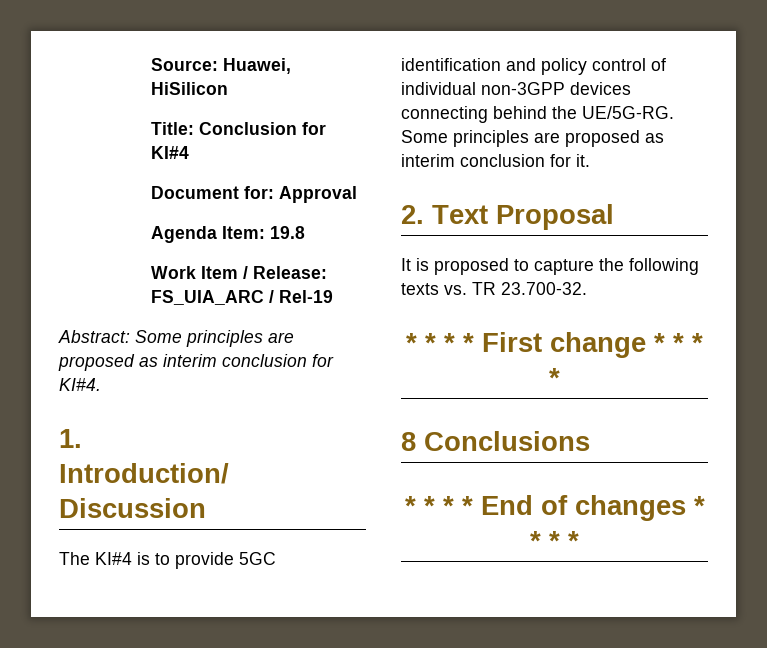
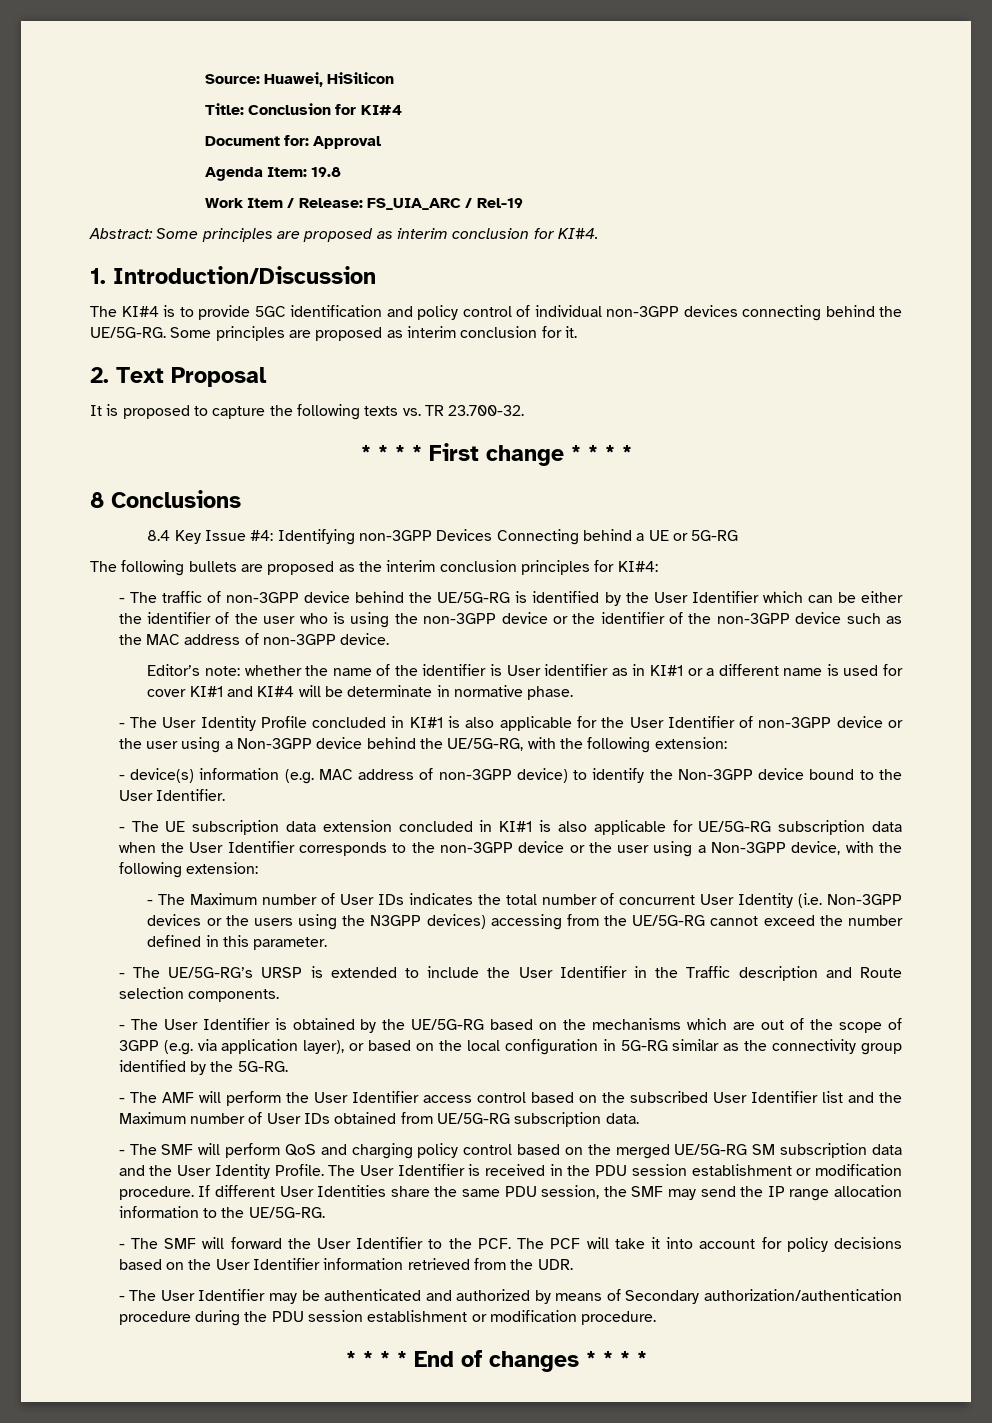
(590, 441) none -> [147,529,739,545] [90,560,658,576] [118,591,903,606] [118,612,903,628] [118,633,390,645] [147,664,904,676] [147,685,574,700] [118,716,904,731] [118,737,727,753] [118,768,902,784] [118,789,226,801] [118,820,902,835] [118,841,903,857] [118,862,259,878] [147,893,902,908] [147,914,903,930] [147,935,328,950] [118,966,902,981] [118,987,280,1002] [118,1018,903,1033] [118,1039,902,1055] [118,1060,288,1075] [118,1091,902,1106] [118,1112,639,1127] [118,1143,903,1159] [118,1164,902,1179] [118,1185,903,1201] [118,1206,325,1218] [118,1237,903,1252] [118,1258,573,1270] [118,1289,902,1304] [118,1310,657,1326] // 8.4 Key Issue #4: Identifying non-3GPP Devices Connecting behind a UE or 5G-RG // The following bullets are proposed as the interim conclusion principles for KI#4: // - The traffic of non-3GPP device behind the UE/5G-RG is identified by the User Identifier which can be either the identifier of the user who is using the non-3GPP device or the identifier of the non-3GPP device such as the MAC address of non-3GPP device. // Editor’s note: whether the name of the identifier is User identifier as in KI#1 or a different name is used for cover KI#1 and KI#4 will be determinate in normative phase. // - The User Identity Profile concluded in KI#1 is also applicable for the User Identifier of non-3GPP device or the user using a Non-3GPP device behind the UE/5G-RG, with the following extension: // - device(s) information (e.g. MAC address of non-3GPP device) to identify the Non-3GPP device bound to the User Identifier. // - The UE subscription data extension concluded in KI#1 is also applicable for UE/5G-RG subscription data when the User Identifier corresponds to the non-3GPP device or the user using a Non-3GPP device, with the following extension: // - The Maximum number of User IDs indicates the total number of concurrent User Identity (i.e. Non-3GPP devices or the users using the N3GPP devices) accessing from the UE/5G-RG cannot exceed the number defined in this parameter. // - The UE/5G-RG’s URSP is extended to include the User Identifier in the Traffic description and Route selection components. // - The User Identifier is obtained by the UE/5G-RG based on the mechanisms which are out of the scope of 3GPP (e.g. via application layer), or based on the local configuration in 5G-RG similar as the connectivity group identified by the 5G-RG. // - The AMF will perform the User Identifier access control based on the subscribed User Identifier list and the Maximum number of User IDs obtained from UE/5G-RG subscription data. // - The SMF will perform QoS and charging policy control based on the merged UE/5G-RG SM subscription data and the User Identity Profile. The User Identifier is received in the PDU session establishment or modification procedure. If different User Identities share the same PDU session, the SMF may send the IP range allocation information to the UE/5G-RG. // - The SMF will forward the User Identifier to the PCF. The PCF will take it into account for policy decisions based on the User Identifier information retrieved from the UDR. // - The User Identifier may be authenticated and authorized by means of Secondary authorization/authentication procedure during the PDU session establishment or modification procedure.

